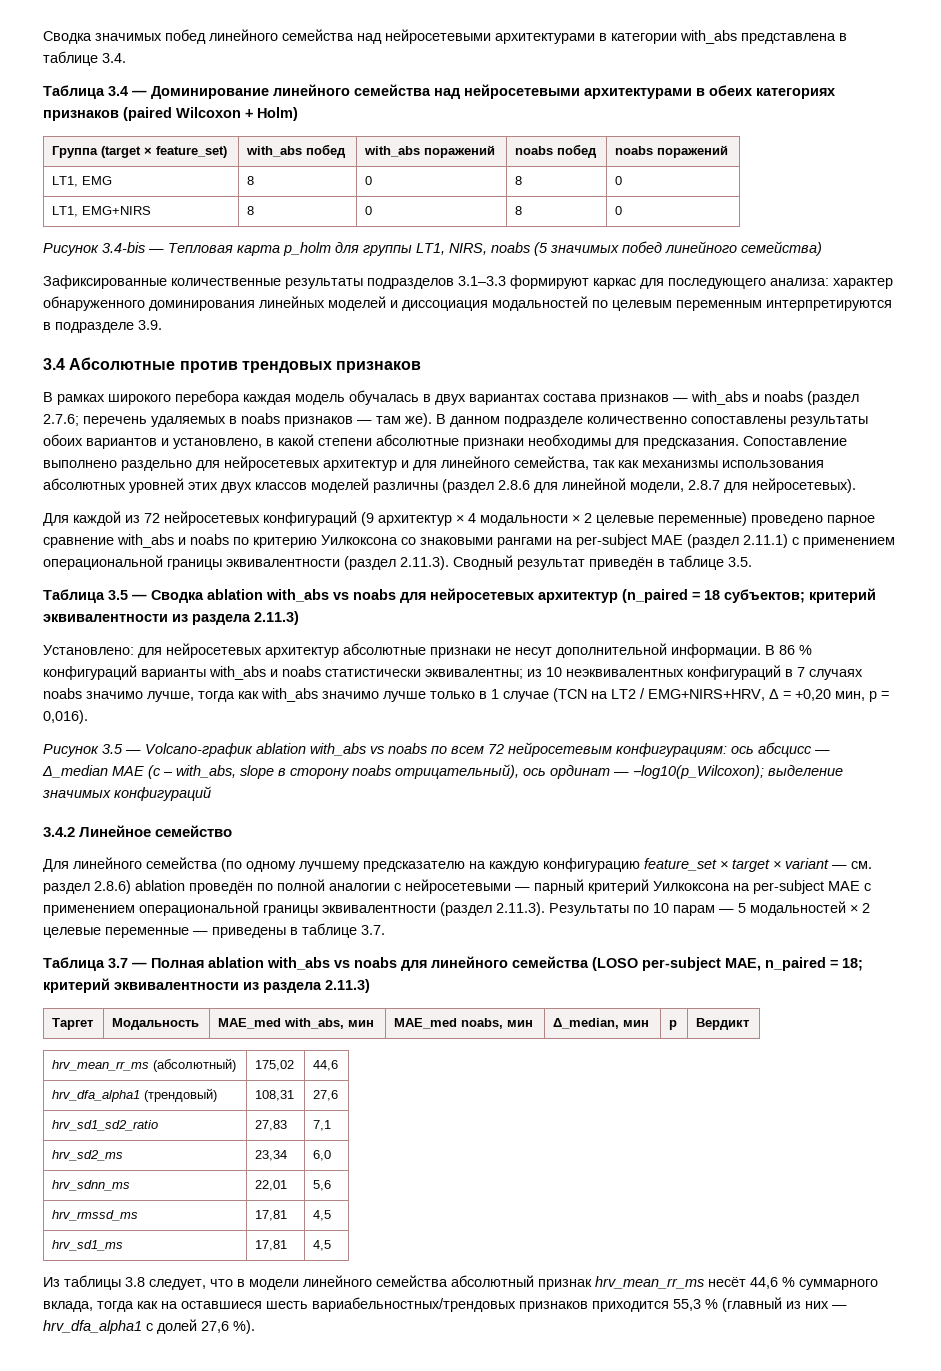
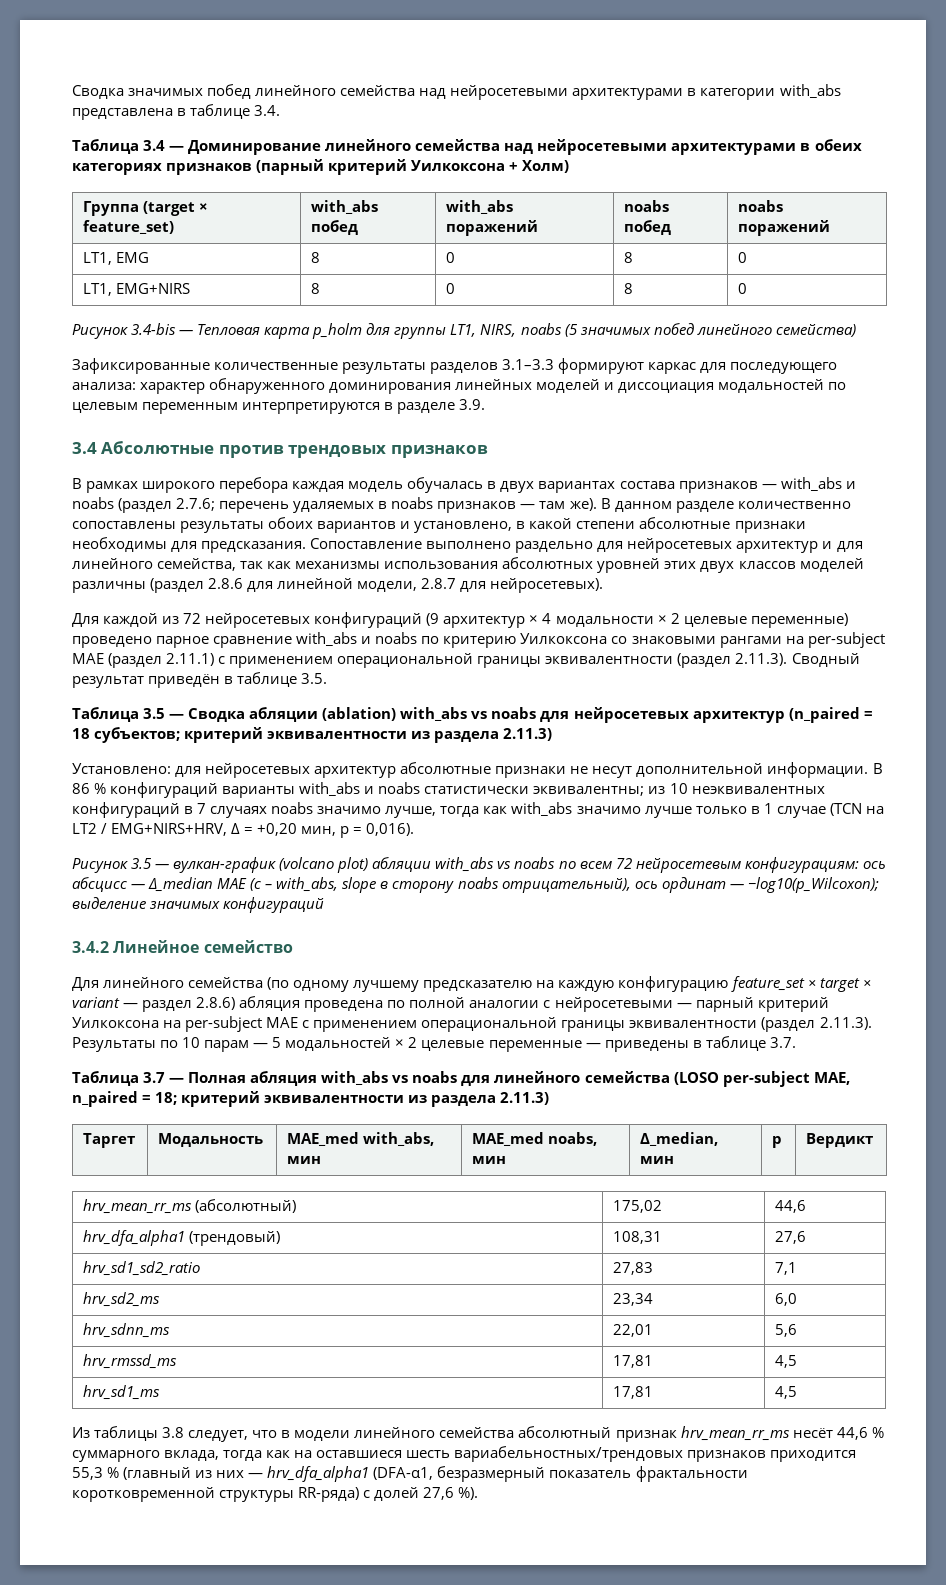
[123,107,298,121] (paired Wilcoxon + Holm) -> [256,159,570,175] (парный критерий Уилкоксона + Холм)
[367,278,454,289] подразделов -> [430,362,499,374] разделов
[55,322,134,333] подразделе -> [397,402,456,414] разделе
[504,416,583,427] подразделе -> [675,501,734,513] разделе
[207,589,263,600] ablation -> [249,707,397,722] абляции (ablation)
[145,743,306,757] Volcano-график ablation -> [173,857,432,873] вулкан-график (volcano plot) абляции
[851,861,872,869] см. -> (139, 1005) none
[135,880,253,894] ablation проведён -> [239,996,384,1012] абляция проведена
[208,957,264,968] ablation -> [250,1071,318,1086] абляция
(142, 1327) none -> [373,1466,748,1482] [72,1487,360,1502] (DFA-α1, безразмерный показатель фрактальности коротковременной структуры RR-ряда)

